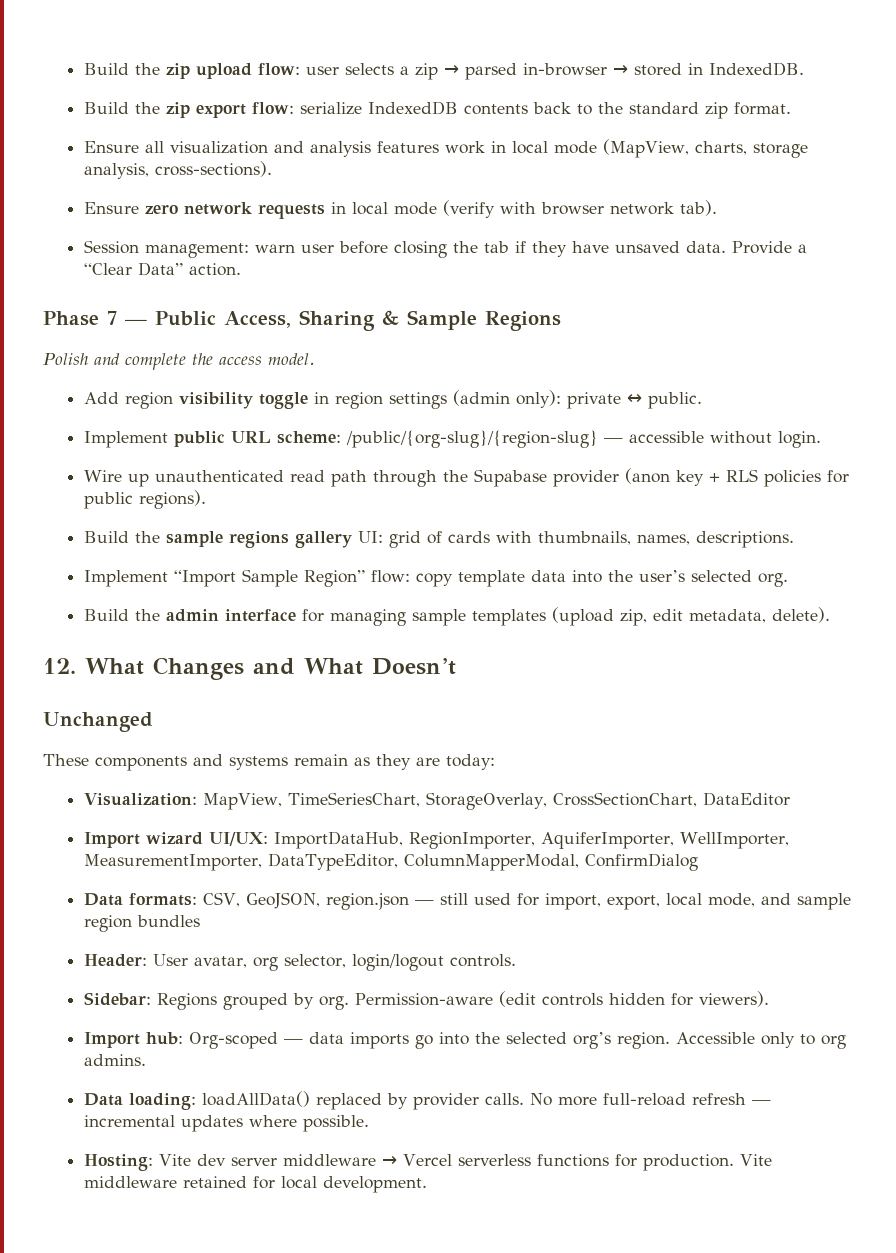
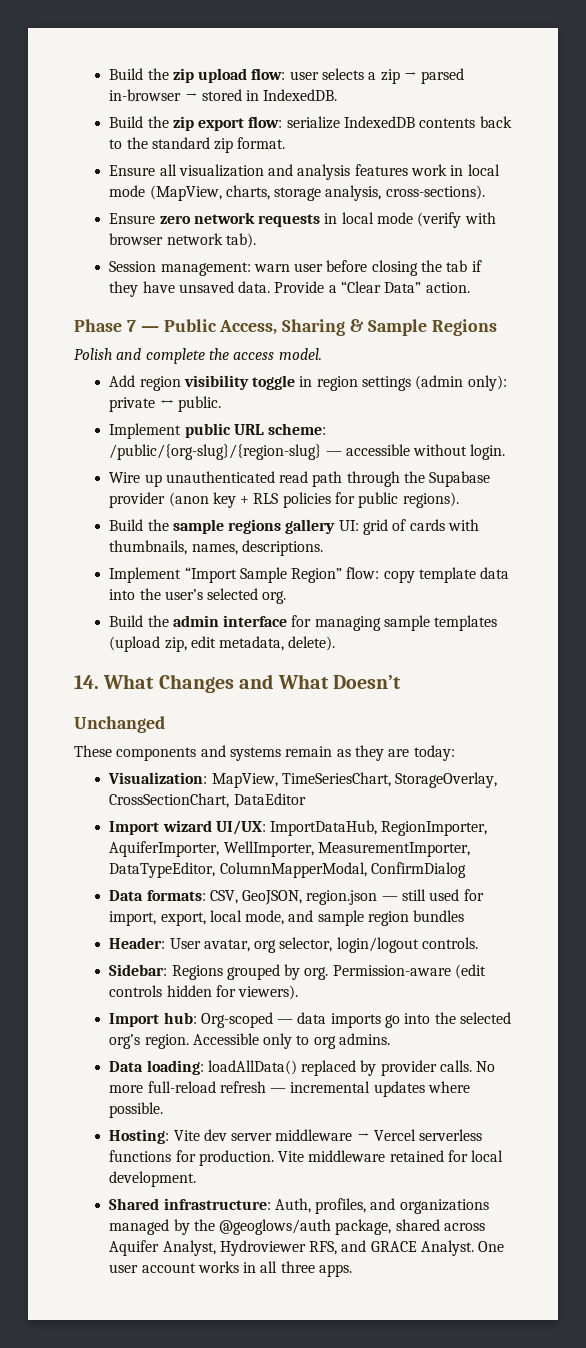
[43,658,76,674] 12. -> [74,675,99,689] 14.
(427, 1184) none -> [109,1198,489,1214] [109,1219,486,1235] [109,1240,505,1256] [109,1261,353,1277] // Shared infrastructure: Auth, profiles, and organizations managed by the @geoglows/auth package, shared across Aquifer Analyst, Hydroviewer RFS, and GRACE Analyst. One user account works in all three apps.

